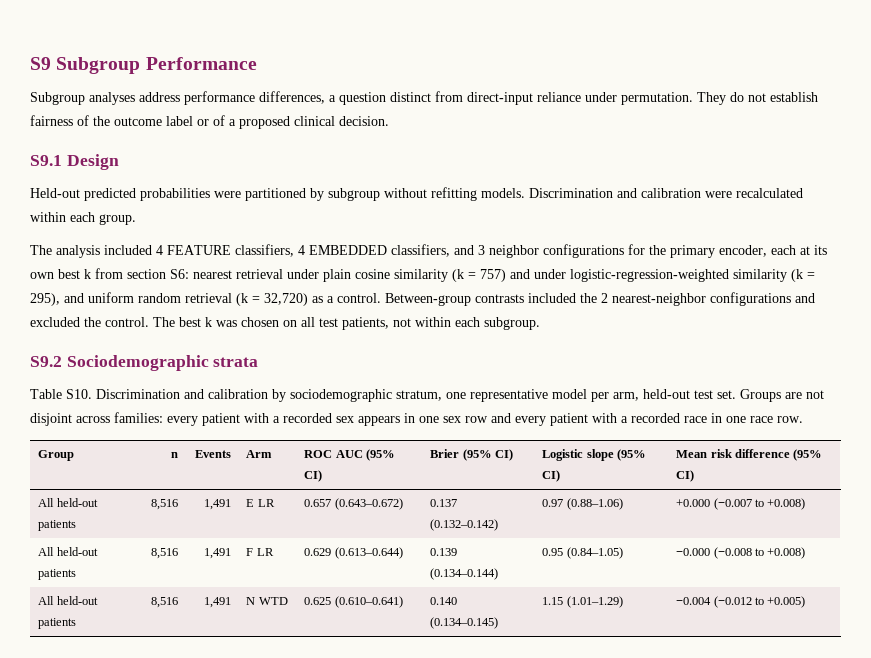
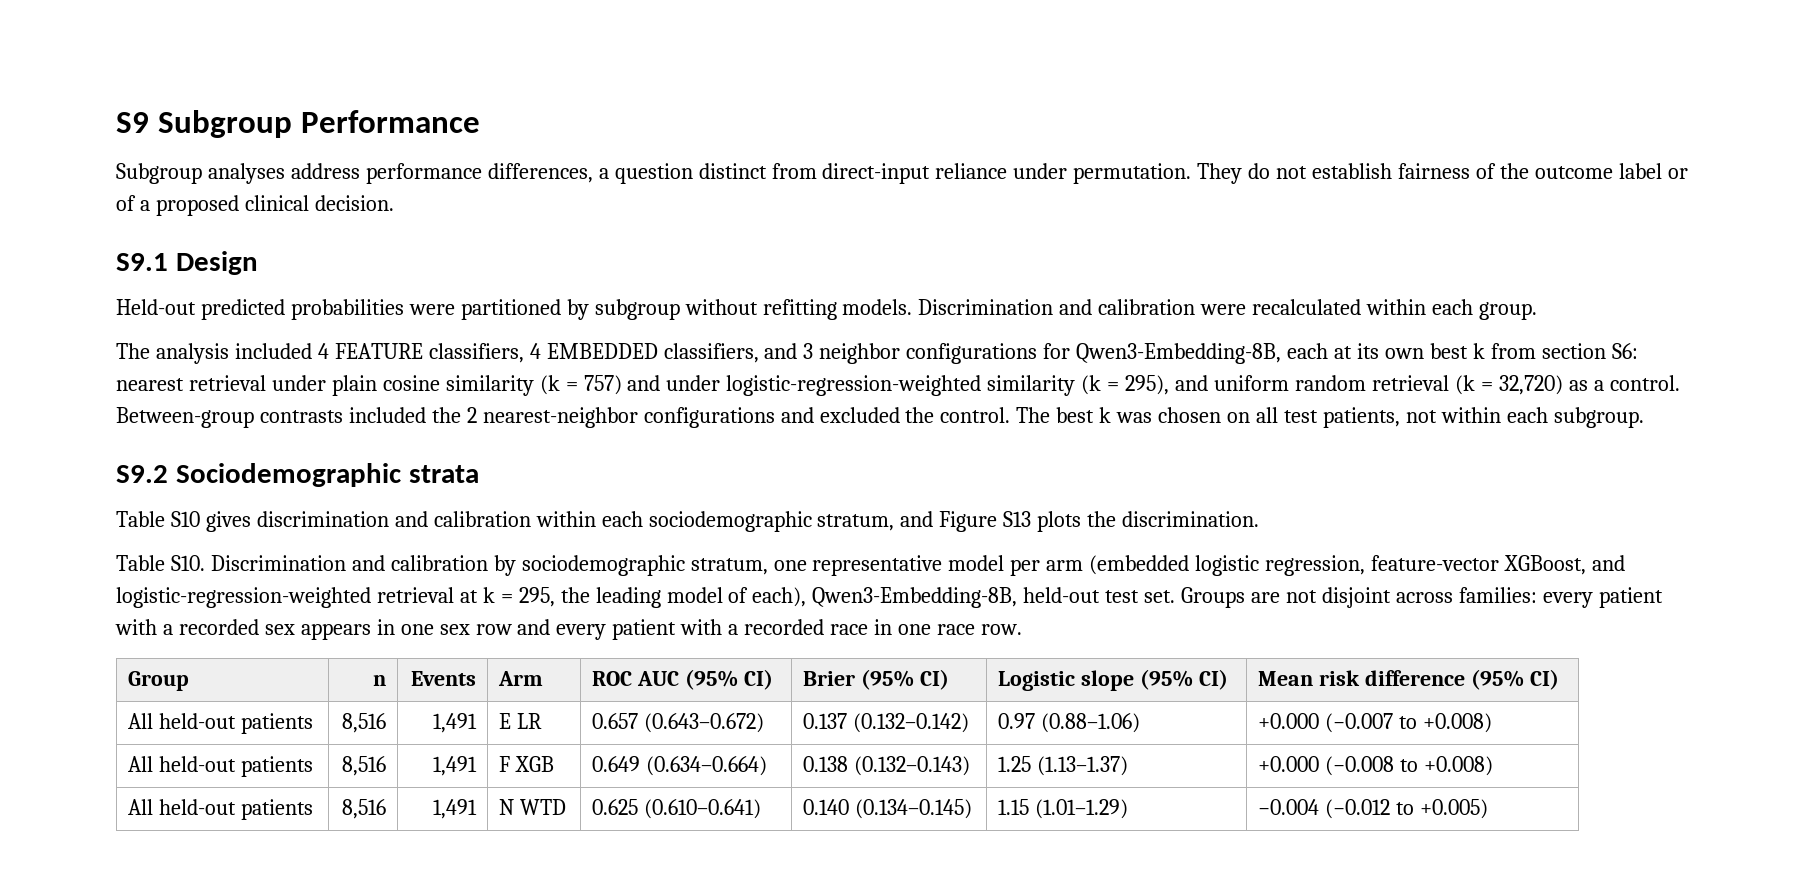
[649,245,767,258] the primary encoder, -> [1076,343,1282,364] Qwen3-Embedding-8B,
(259, 362) none -> [116,511,1260,532] // Table S10 gives discrimination and calibration within each sociodemographic stratum, and Figure S13 plots the discrimination.
[613,392,639,401] arm, -> [1046,555,1625,576] [116,587,1018,608] arm (embedded logistic regression, feature-vector XGBoost, and logistic-regression-weighted retrieval at k = 295, the leading model of each), Qwen3-Embedding-8B,
[256,548,274,556] [304,547,403,559] [430,548,458,556] [430,568,499,580] [542,547,623,559] [676,548,711,556] LR | 0.629 (0.613–0.644) | 0.139 (0.134–0.144) | 0.95 (0.84–1.05) | −0.000 -> [514,756,554,772] [591,756,767,776] [802,756,970,776] [997,756,1128,776] [1257,756,1319,772] XGB | 0.649 (0.634–0.664) | 0.138 (0.132–0.143) | 1.25 (1.13–1.37) | +0.000

